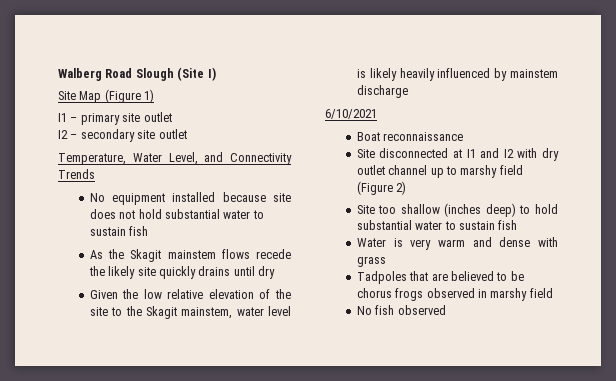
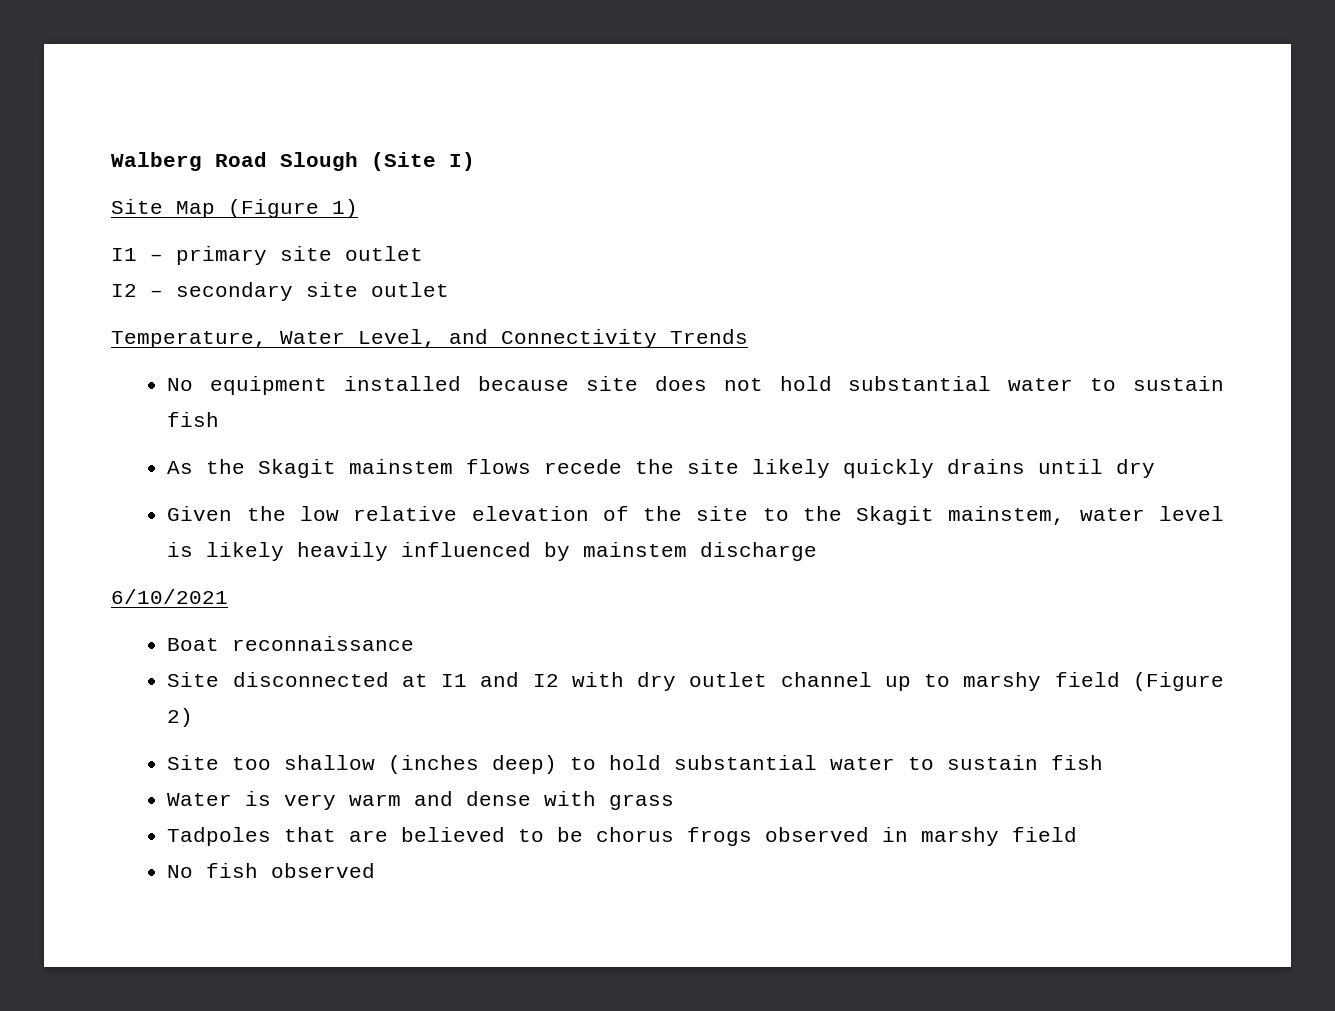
[108,266,156,279] likely site -> [687,459,831,478] site likely

